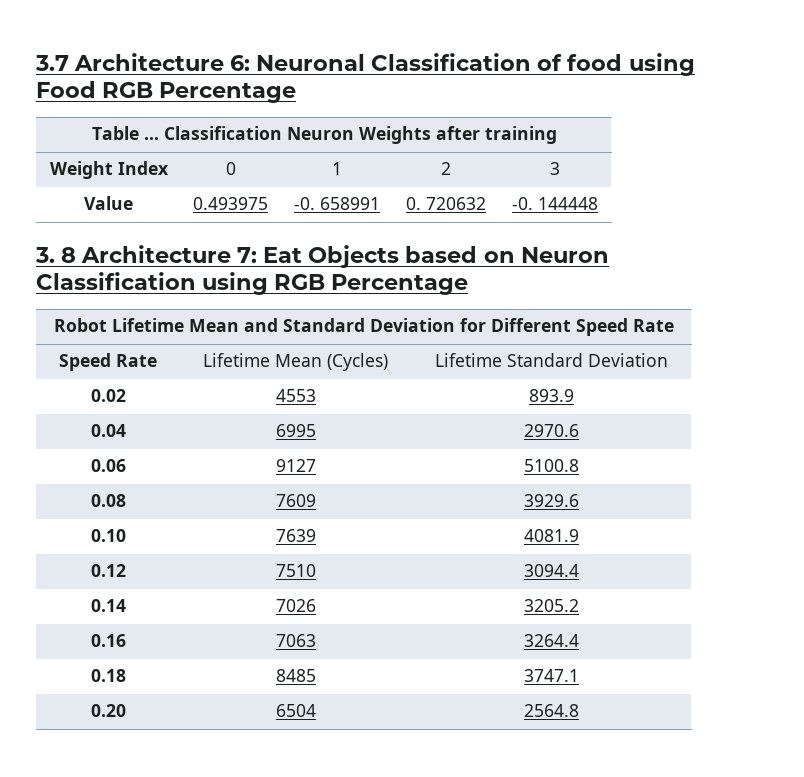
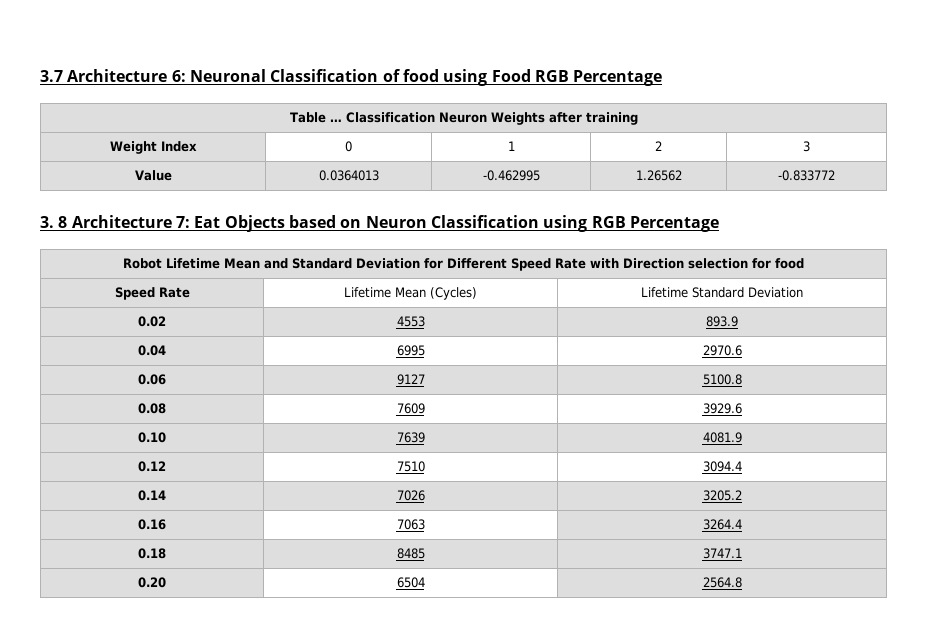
[193,197,268,210] [293,197,380,210] [405,197,486,210] [512,197,598,210] 0.493975 | -0. 658991 | 0. 720632 | -0. 144448 -> [318,170,379,181] [482,170,540,181] [635,170,682,181] [778,170,835,181] 0.0364013 | -0.462995 | 1.26562 | -0.833772
(674, 325) none -> [590,258,804,269] with Direction selection for food

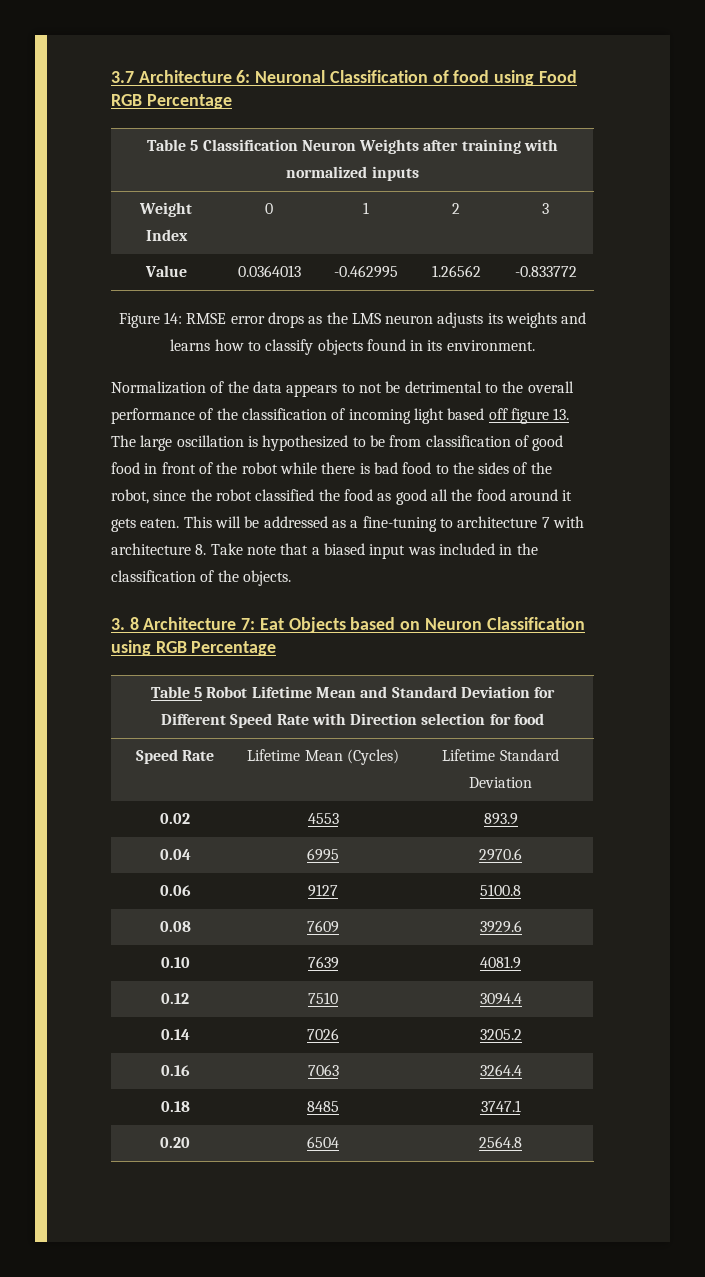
[329,119,342,122] … -> [190,140,199,151] 5
(638, 118) none -> [524,139,559,151] [286,166,419,181] with normalized inputs
(835, 175) none -> [118,312,587,328] [170,339,535,355] [111,381,574,397] [111,408,570,424] [111,435,564,451] [111,462,552,474] [111,489,573,505] [111,516,584,532] [111,543,538,559] [111,570,291,586] // Figure 14: RMSE error drops as the LMS neuron adjusts its weights and learns how to classify objects found in its environment. // Normalization of the data appears to not be detrimental to the overall performance of the classification of incoming light based off figure 13. The large oscillation is hypothesized to be from classification of good food in front of the robot while there is bad food to the sides of the robot, since the robot classified the food as good all the food around it gets eaten. This will be addressed as a fine-tuning to architecture 7 with architecture 8. Take note that a biased input was included in the classification of the objects.
(719, 224) none -> [150,686,203,698] Table 5

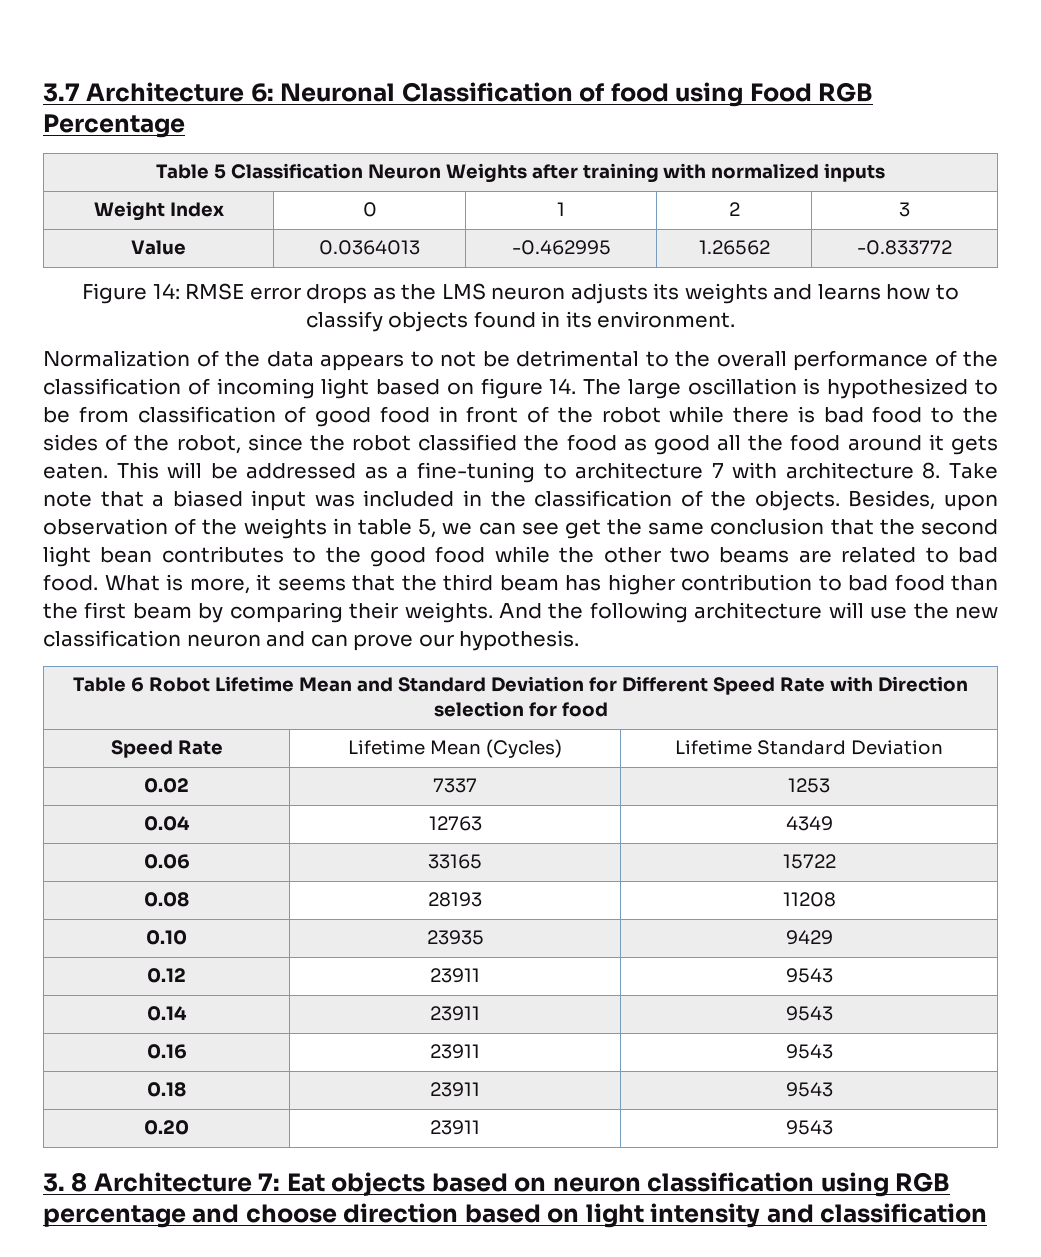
[488,408,570,424] off figure 13. -> [446,378,577,399] on figure 14.
[111,617,585,633] [111,640,277,656] [150,686,203,698] // 3. 8 Architecture 7: Eat Objects based on Neuron Classification using RGB Percentage // Table 5 -> [848,490,998,511] [43,518,998,539] [43,546,998,567] [43,574,998,595] [43,602,999,623] [43,630,580,651] [73,677,145,692] Besides, upon observation of the weights in table 5, we can see get the same conclusion that the second light bean contributes to the good food while the other two beams are related to bad food. What is more, it seems that the third beam has higher contribution to bad food than the first beam by comparing their weights. And the following architecture will use the new classification neuron and can prove our hypothesis. // Table 6
[307,813,339,824] [483,813,518,825] 4553 | 893.9 -> [433,778,477,793] [788,778,830,793] 7337 | 1253
[307,848,339,861] [479,848,522,861] 6995 | 2970.6 -> [428,816,482,831] [785,816,833,831] 12763 | 4349
[308,884,338,897] [480,884,521,896] 9127 | 5100.8 -> [428,854,482,869] [782,854,836,869] 33165 | 15722
[307,920,339,933] [479,920,522,933] 7609 | 3929.6 -> [428,892,482,907] [782,892,836,907] 28193 | 11208
[307,956,339,969] [480,956,521,969] 7639 | 4081.9 -> [426,930,484,945] [785,930,833,945] 23935 | 9429
[308,992,338,1004] [479,993,522,1005] 7510 | 3094.4 -> [430,968,480,983] [785,968,833,983] 23911 | 9543
[307,1028,339,1040] [479,1029,522,1040] 7026 | 3205.2 -> [430,1006,480,1021] [785,1006,833,1021] 23911 | 9543
[307,1064,339,1076] [479,1064,522,1076] 7063 | 3264.4 -> [430,1044,480,1059] [785,1044,833,1059] 23911 | 9543
[307,1101,339,1112] [480,1100,521,1112] 8485 | 3747.1 -> [430,1082,480,1097] [785,1082,833,1097] 23911 | 9543
[307,1136,339,1148] [479,1136,522,1148] 6504 | 2564.8 -> [430,1120,480,1135] [785,1120,833,1135] [43,1172,951,1197] [43,1203,988,1228] 23911 | 9543 // 3. 8 Architecture 7: Eat objects based on neuron classification using RGB percentage and choose direction based on light intensity and classification

